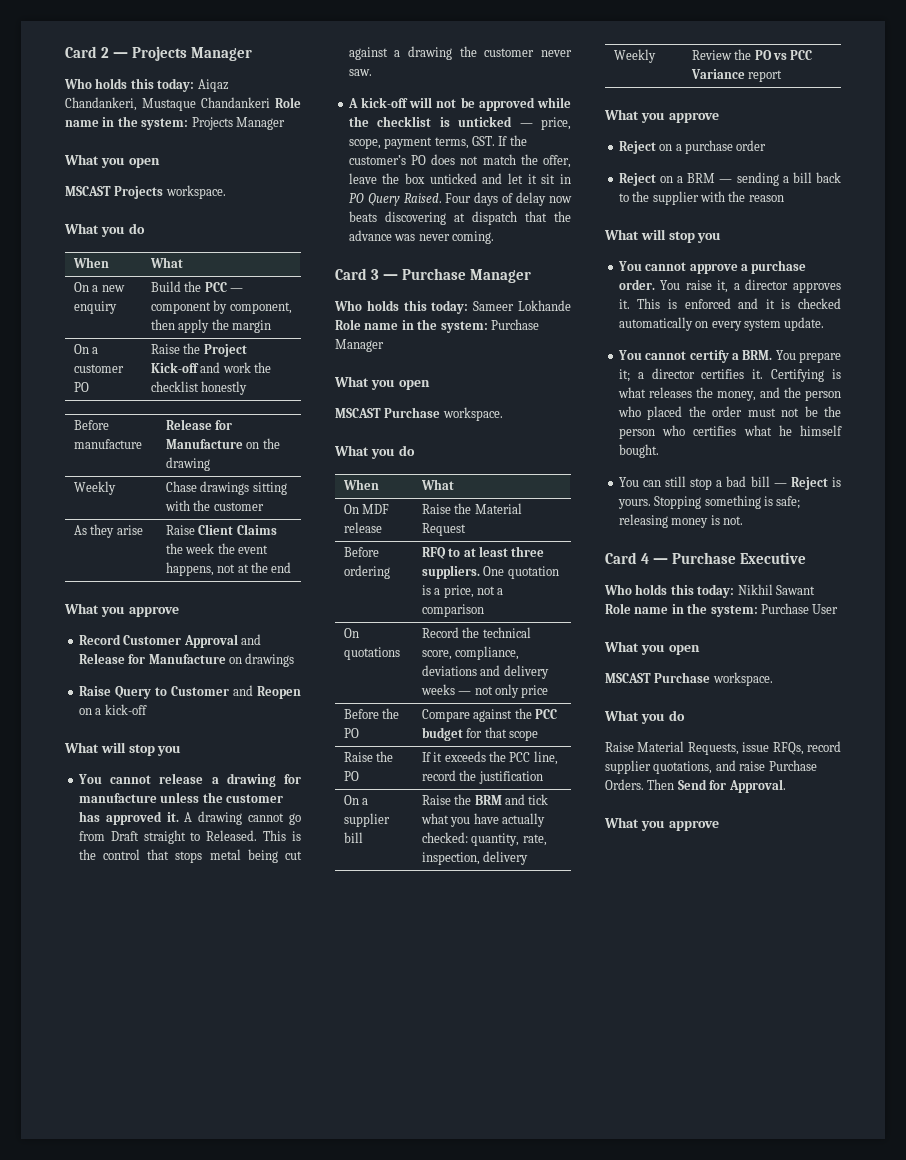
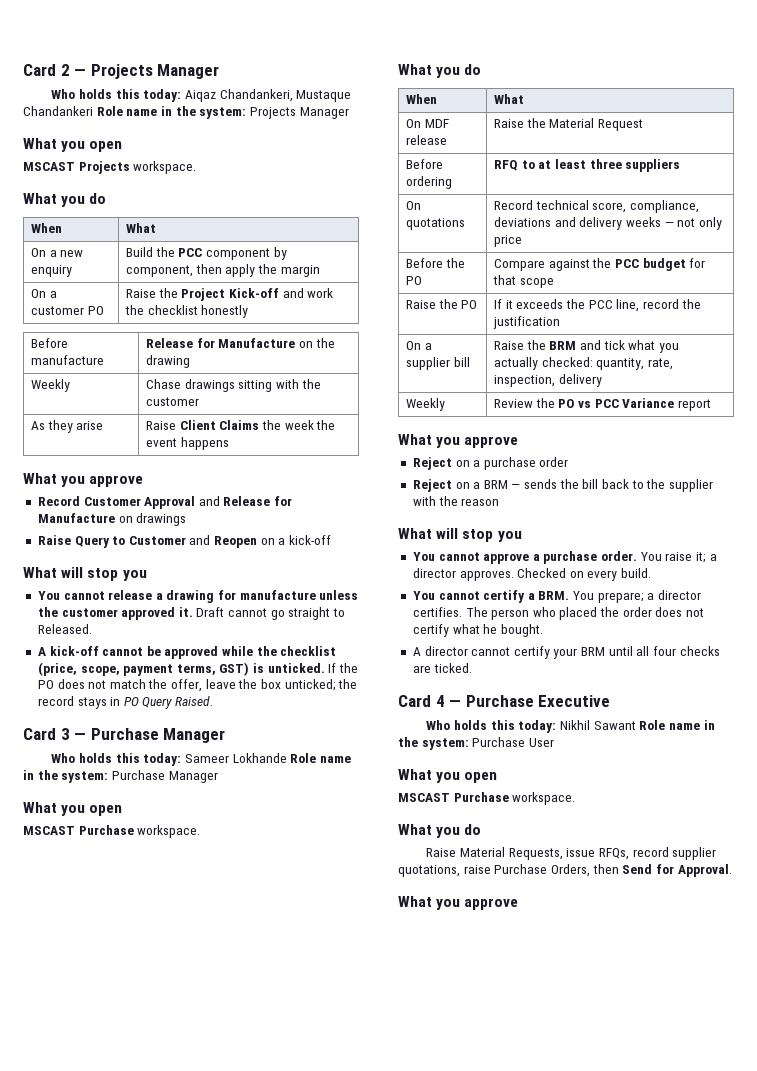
[229,288,243,292] — -> (203, 252) none
[165,562,292,576] happens, not at the end -> [180,437,229,450] happens
[78,811,100,822] has -> (118, 612) none
[184,811,301,825] [78,830,301,844] [78,849,302,863] [348,46,572,60] [348,69,372,76] A drawing cannot go from Draft straight to Released. This is the control that stops metal being cut against a drawing the customer never saw. -> [196,607,346,620] [37,624,92,634] Draft cannot go straight to Released.
[409,97,457,108] will not -> [102,647,144,656] cannot
[439,116,571,130] [348,136,495,149] is unticked — price, scope, payment terms, GST. -> [37,662,325,676] (price, scope, payment terms, GST) is unticked.
[348,155,406,165] customer’s -> (359, 668) none
[429,173,556,184] unticked and let it sit -> [284,679,358,691] [37,696,107,709] unticked; the record stays
[445,192,572,206] [348,211,571,225] [348,230,494,244] Four days of delay now beats discovering at dispatch that the advance was never coming. -> (214, 701) none
[421,565,559,579] [421,585,504,598] [421,604,484,617] suppliers. One quotation is a price, not a comparison -> [625,159,681,172] suppliers
[462,627,480,638] the -> (534, 205) none
[473,813,499,824] have -> (680, 348) none
[736,172,789,186] sending a -> [524,479,579,489] sends the
[717,279,841,293] [618,298,841,309] [618,317,825,331] it, a director approves it. This is enforced and it is checked automatically on every system update. -> [696,552,717,563] [412,568,652,581] it; a director approves. Checked on every build.
[799,352,841,363] [618,368,841,382] [617,387,801,401] prepare it; a director certifies it. Certifying is what releases the money, and the -> [597,590,702,603] [412,607,488,617] prepare; a director certifies. The
[747,406,841,417] [618,425,737,439] must not be the person who certifies -> [655,607,705,617] [412,624,449,637] does not certify
[800,425,842,436] himself -> (498, 629) none
[618,476,841,490] [617,495,801,509] [618,514,743,528] You can still stop a bad bill — Reject is yours. Stopping something is safe; releasing money is not. -> [412,646,720,659] [412,663,472,673] A director cannot certify your BRM until all four checks are ticked.
[715,760,736,771] and -> (460, 871) none
[605,779,675,790] Orders. Then -> [550,864,619,877] Orders, then

